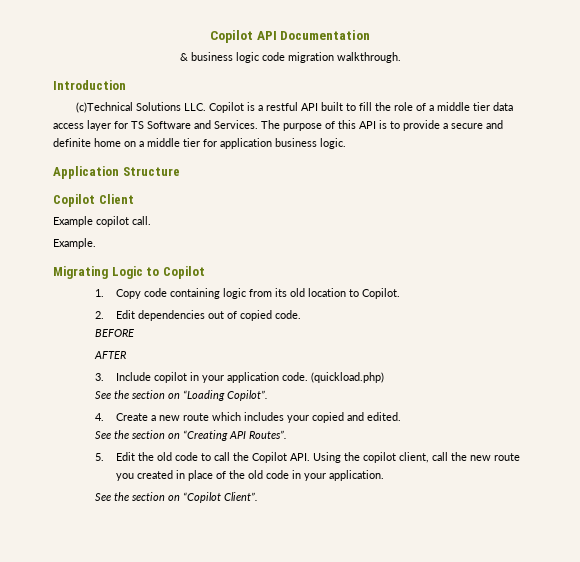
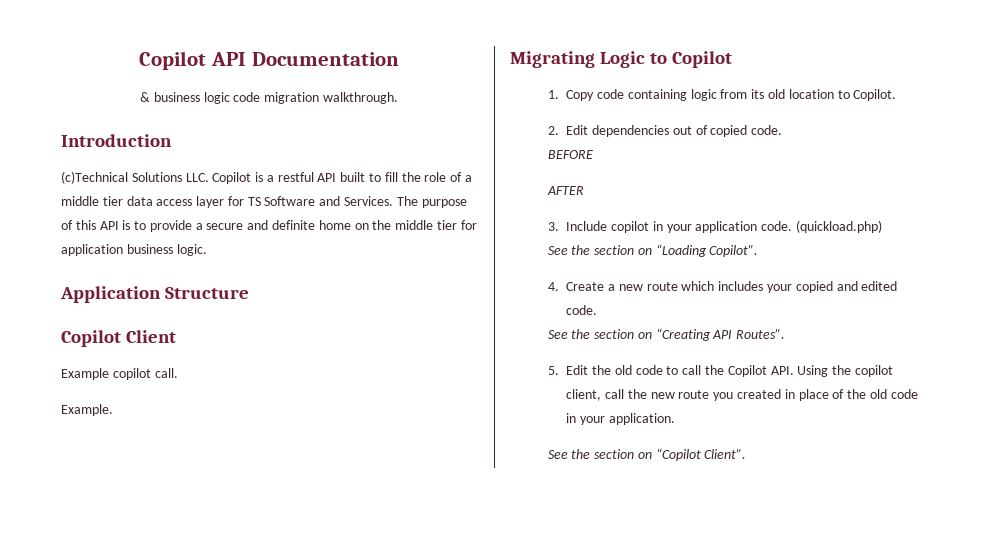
[139,141,144,147] a -> [372,220,392,230] the
[366,412,401,421] edited. -> [861,281,898,291] [566,305,598,315] edited code.

